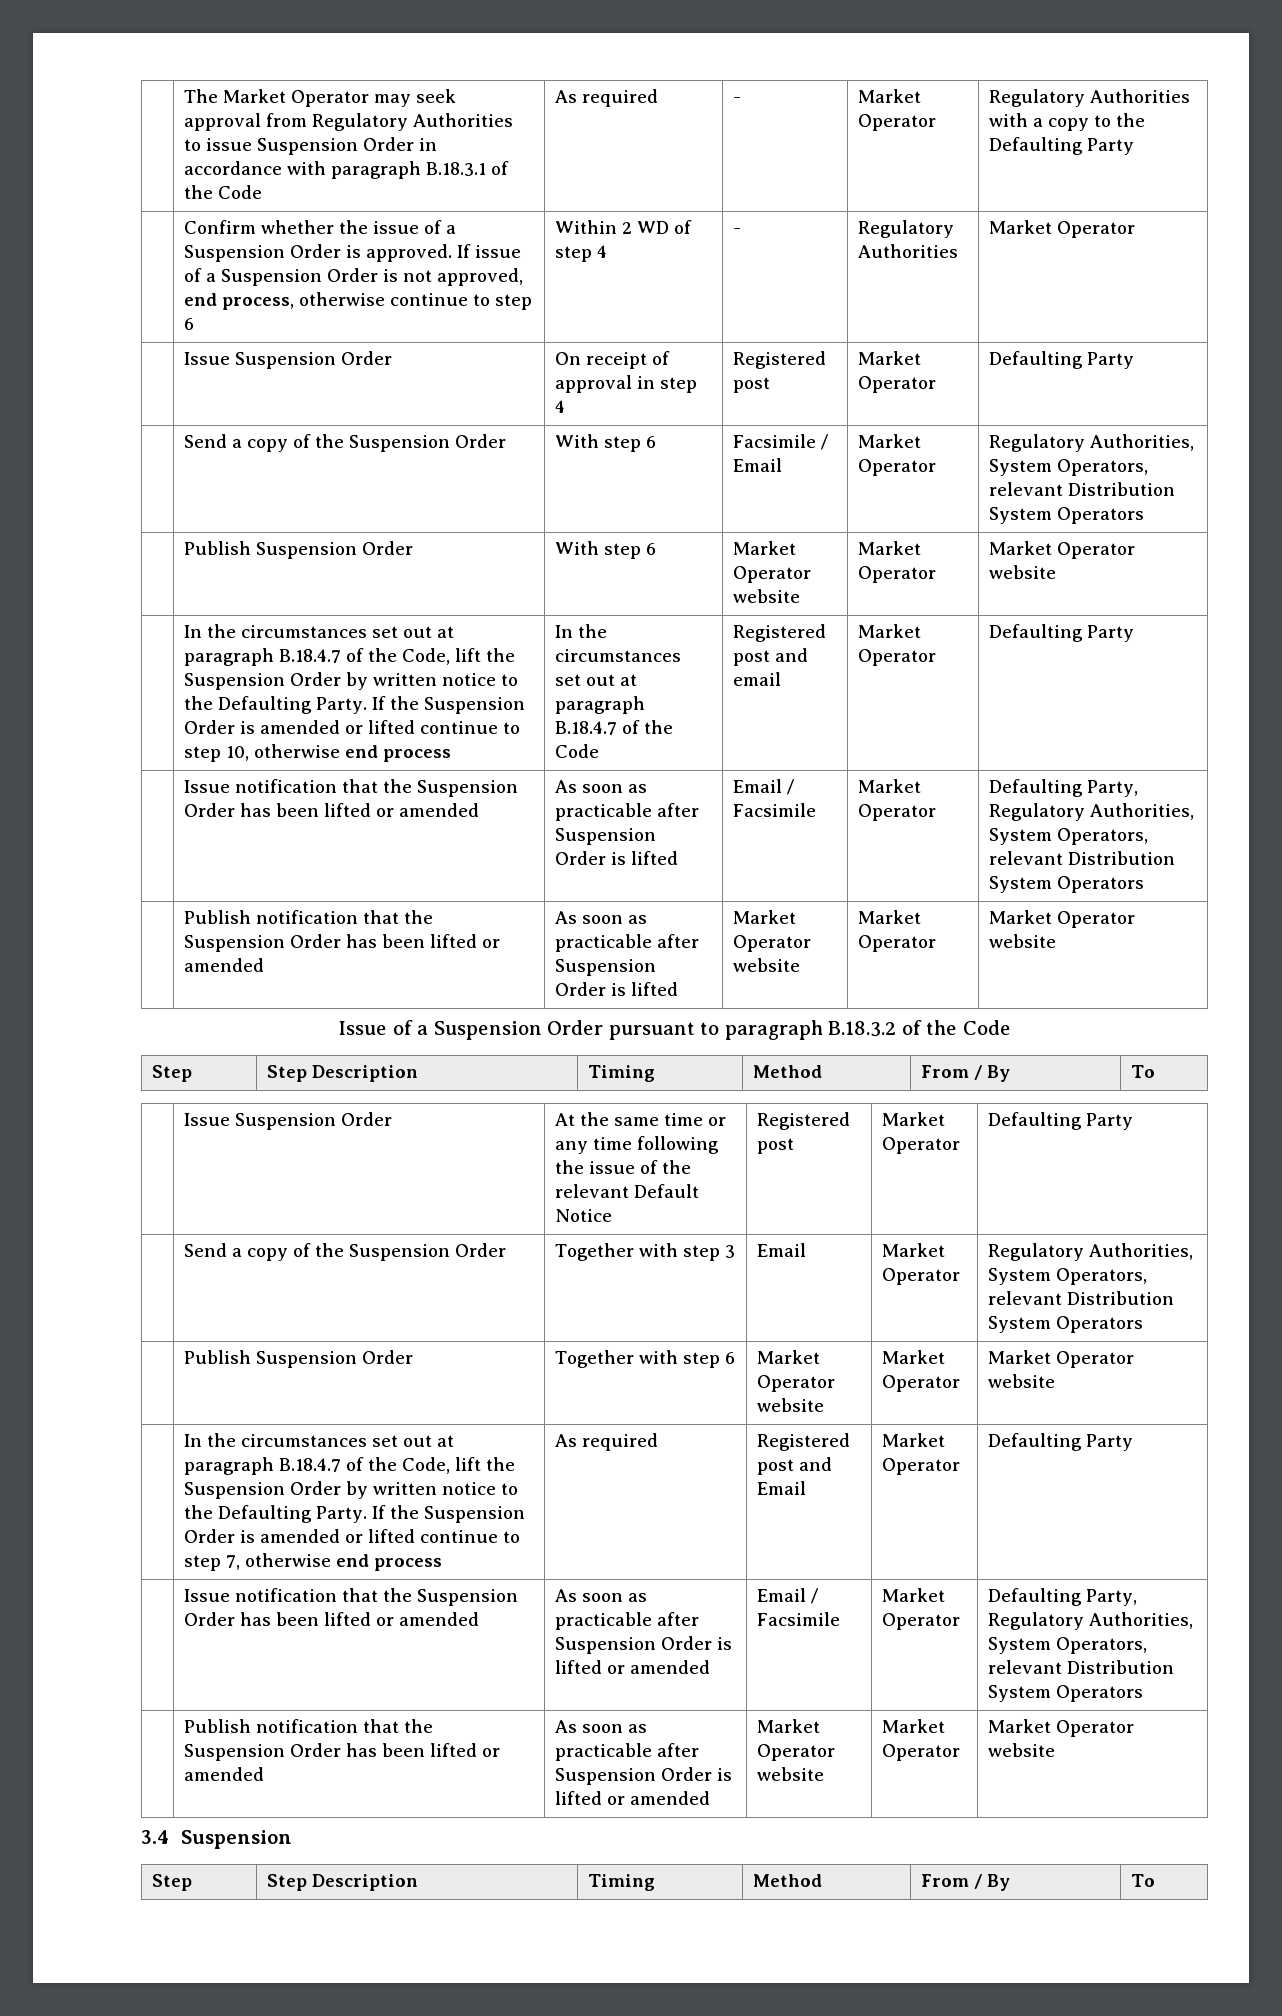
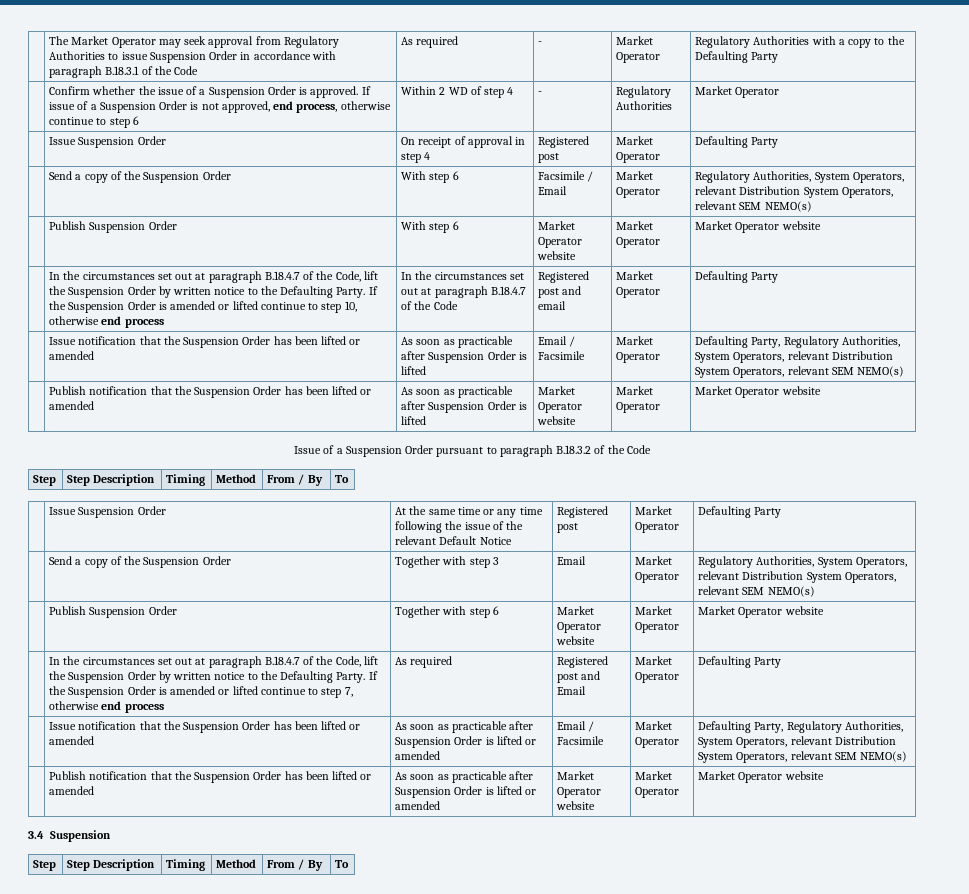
[1057,507,1145,524] Operators -> [841,187,893,198] [695,201,812,212] Operators, relevant SEM NEMO(s)
[1057,876,1145,893] Operators -> [733,366,905,378] Operators, relevant SEM NEMO(s)
[1056,1316,1144,1333] Operators -> [844,572,896,583] [698,586,815,597] Operators, relevant SEM NEMO(s)
[1056,1685,1144,1702] Operators -> [736,751,908,763] Operators, relevant SEM NEMO(s)

